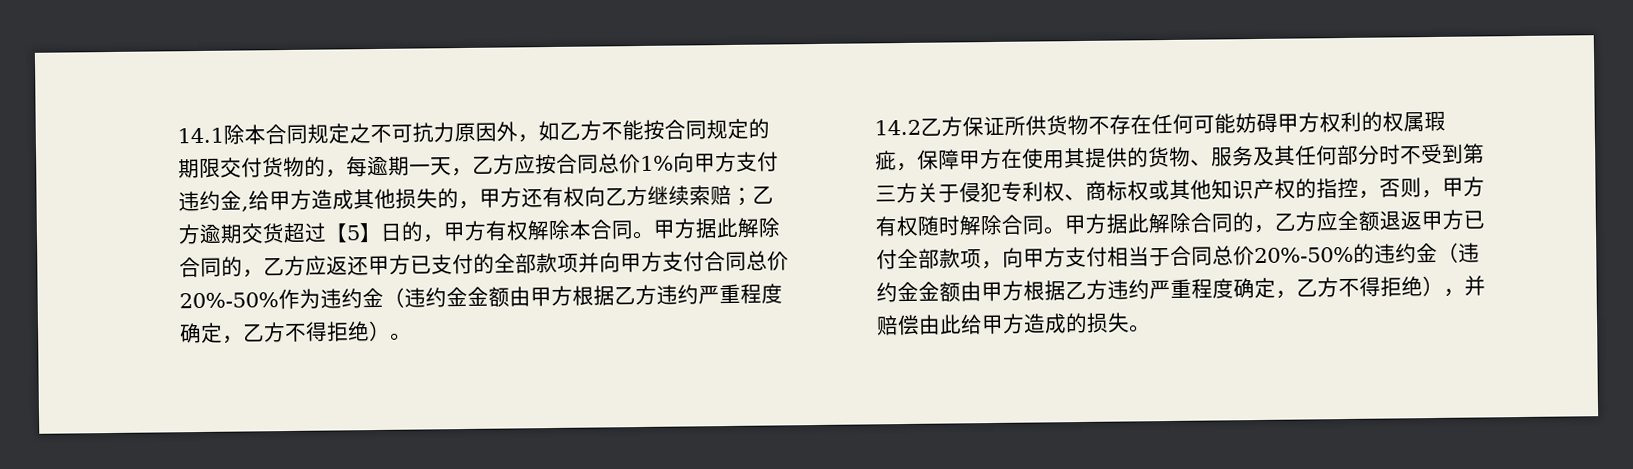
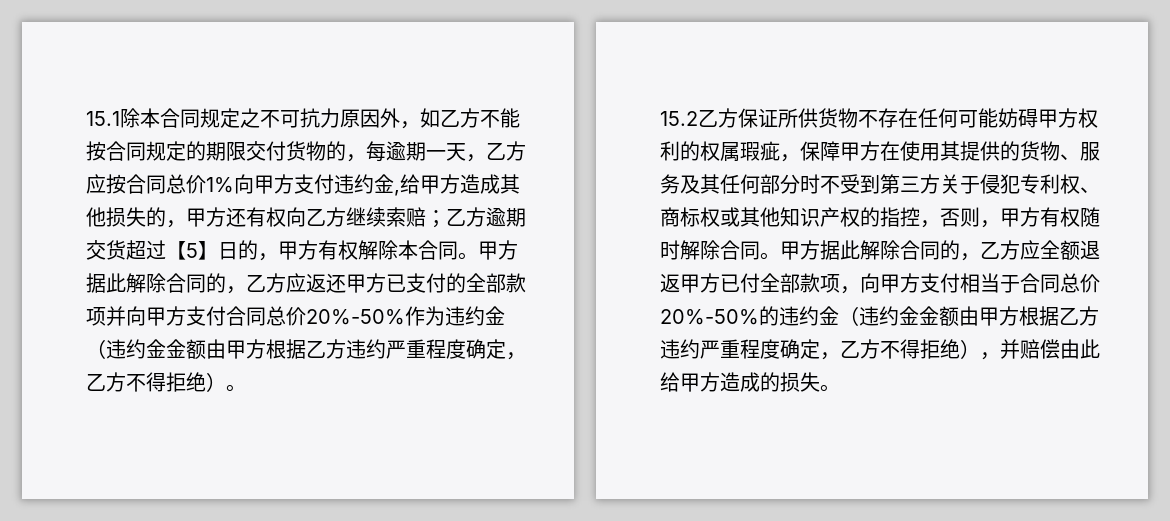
[177,127,225,144] 14.1 -> [86,111,121,126] 15.1
[874,119,922,136] 14.2 -> [660,111,699,126] 15.2

